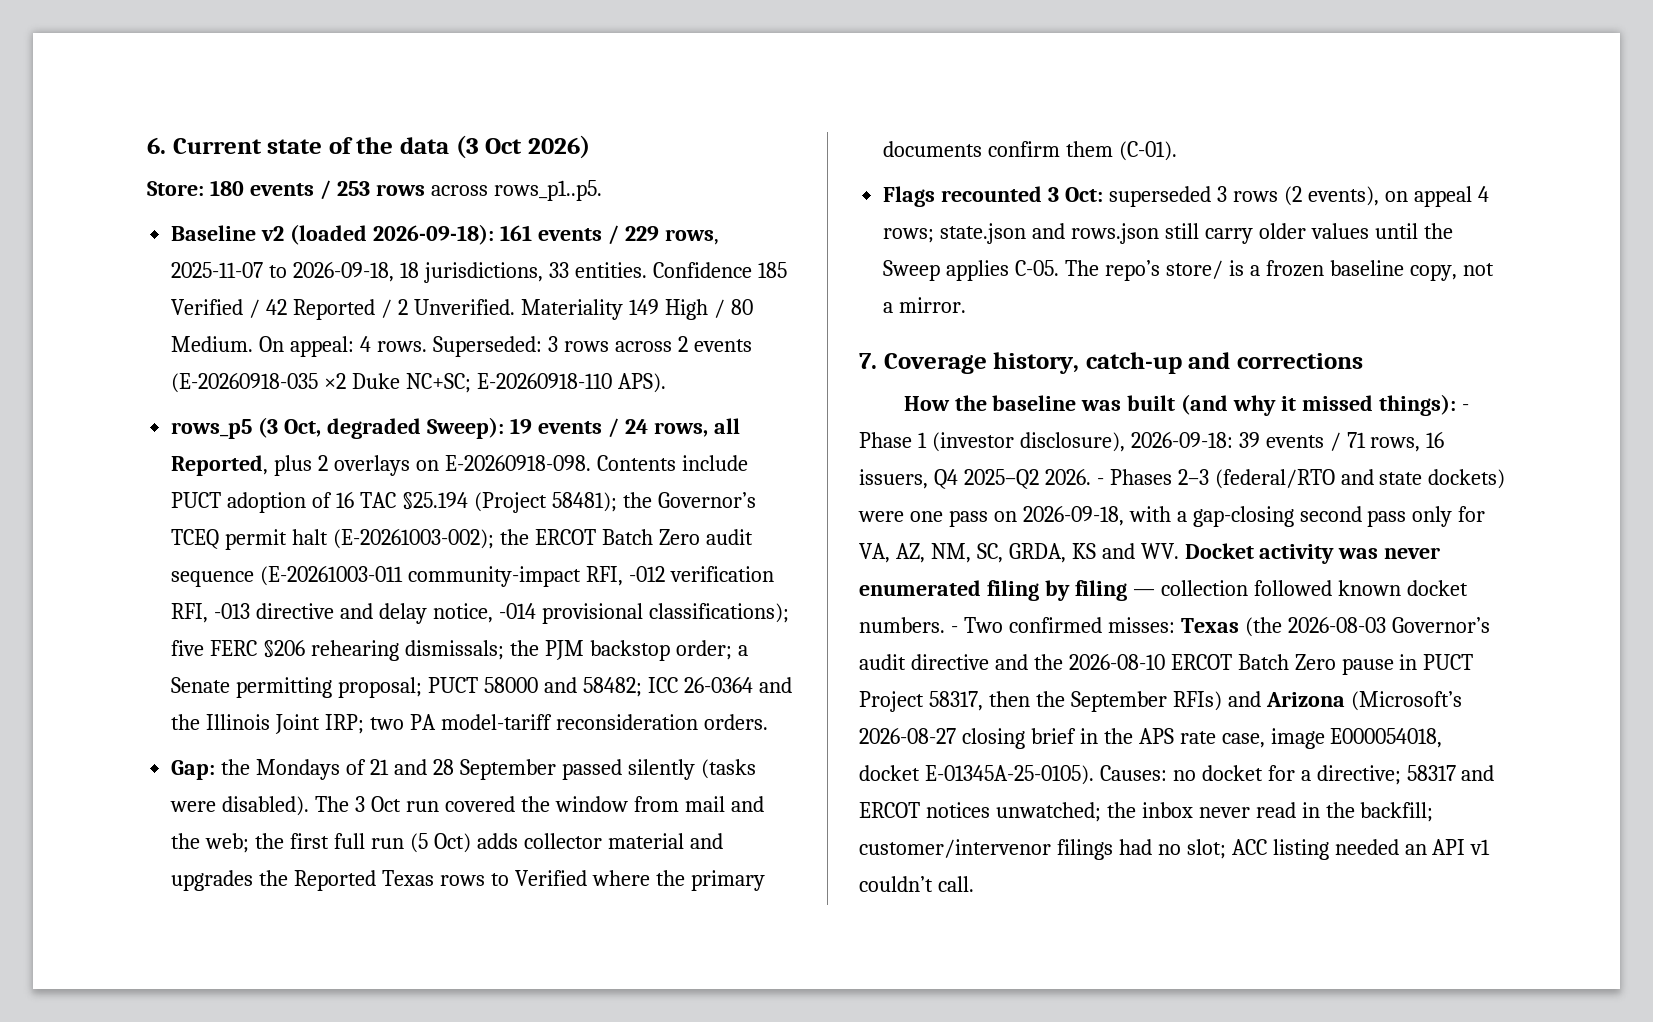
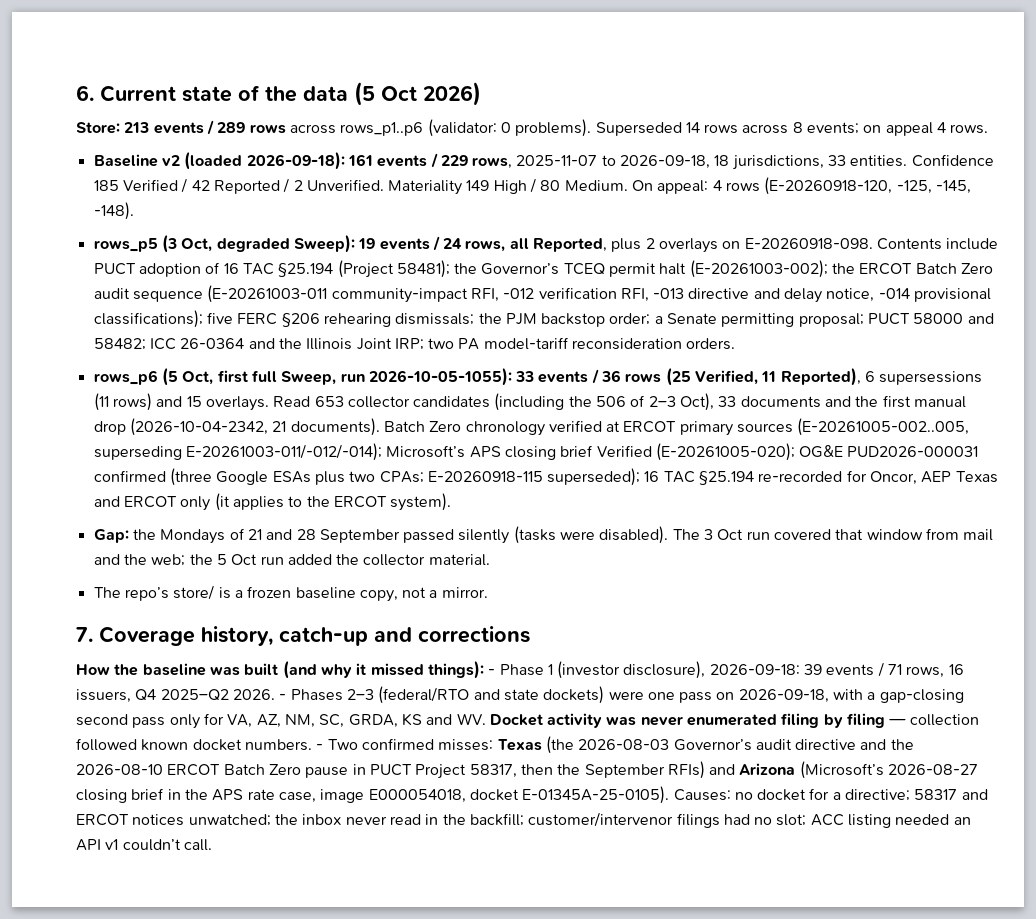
[455,135,479,159] (3 -> [354,82,375,106] (5
[209,180,602,201] 180 events / 253 rows across rows_p1..p5. -> [124,119,989,137] 213 events / 289 rows across rows_p1..p6 (validator: 0 problems). Superseded 14 rows across 8 events; on appeal 4 rows.
[376,336,752,357] [171,373,666,393] rows. Superseded: 3 rows across 2 events (E-20260918-035 ×2 Duke NC+SC; E-20260918-110 APS). -> [726,177,972,195] [93,202,134,220] rows (E-20260918-120, -125, -145, -148).
(768, 722) none -> [93,368,983,386] [93,393,967,411] [93,418,970,436] [93,443,979,461] [93,468,998,486] [93,493,452,511] // rows_p6 (5 Oct, first full Sweep, run 2026-10-05-1055): 33 events / 36 rows (25 Verified, 11 Reported), 6 supersessions (11 rows) and 15 overlays. Read 653 collector candidates (including the 506 of 2–3 Oct), 33 documents and the first manual drop (2026-10-04-2342, 21 documents). Batch Zero chronology verified at ERCOT primary sources (E-20261005-002..005, superseding E-20261003-011/-012/-014); Microsoft’s APS closing brief Verified (E-20261005-020); OG&E PUD2026-000031 confirmed (three Google ESAs plus two CPAs; E-20260918-115 superseded); 16 TAC §25.194 re-recorded for Oncor, AEP Texas and ERCOT only (it applies to the ERCOT system).
[520,796,550,812] the -> [835,529,864,540] that
[290,833,723,853] [171,870,765,891] [883,141,1178,161] [883,186,1489,207] [883,223,1453,244] [883,260,1060,281] first full run (5 Oct) adds collector material and upgrades the Reported Texas rows to Verified where the primary documents confirm them (C-01). // Flags recounted 3 Oct: superseded 3 rows (2 events), on appeal 4 rows; state.json and rows.json still carry older values until the Sweep applies C-05. -> [216,554,490,566] 5 Oct run added the collector material. //

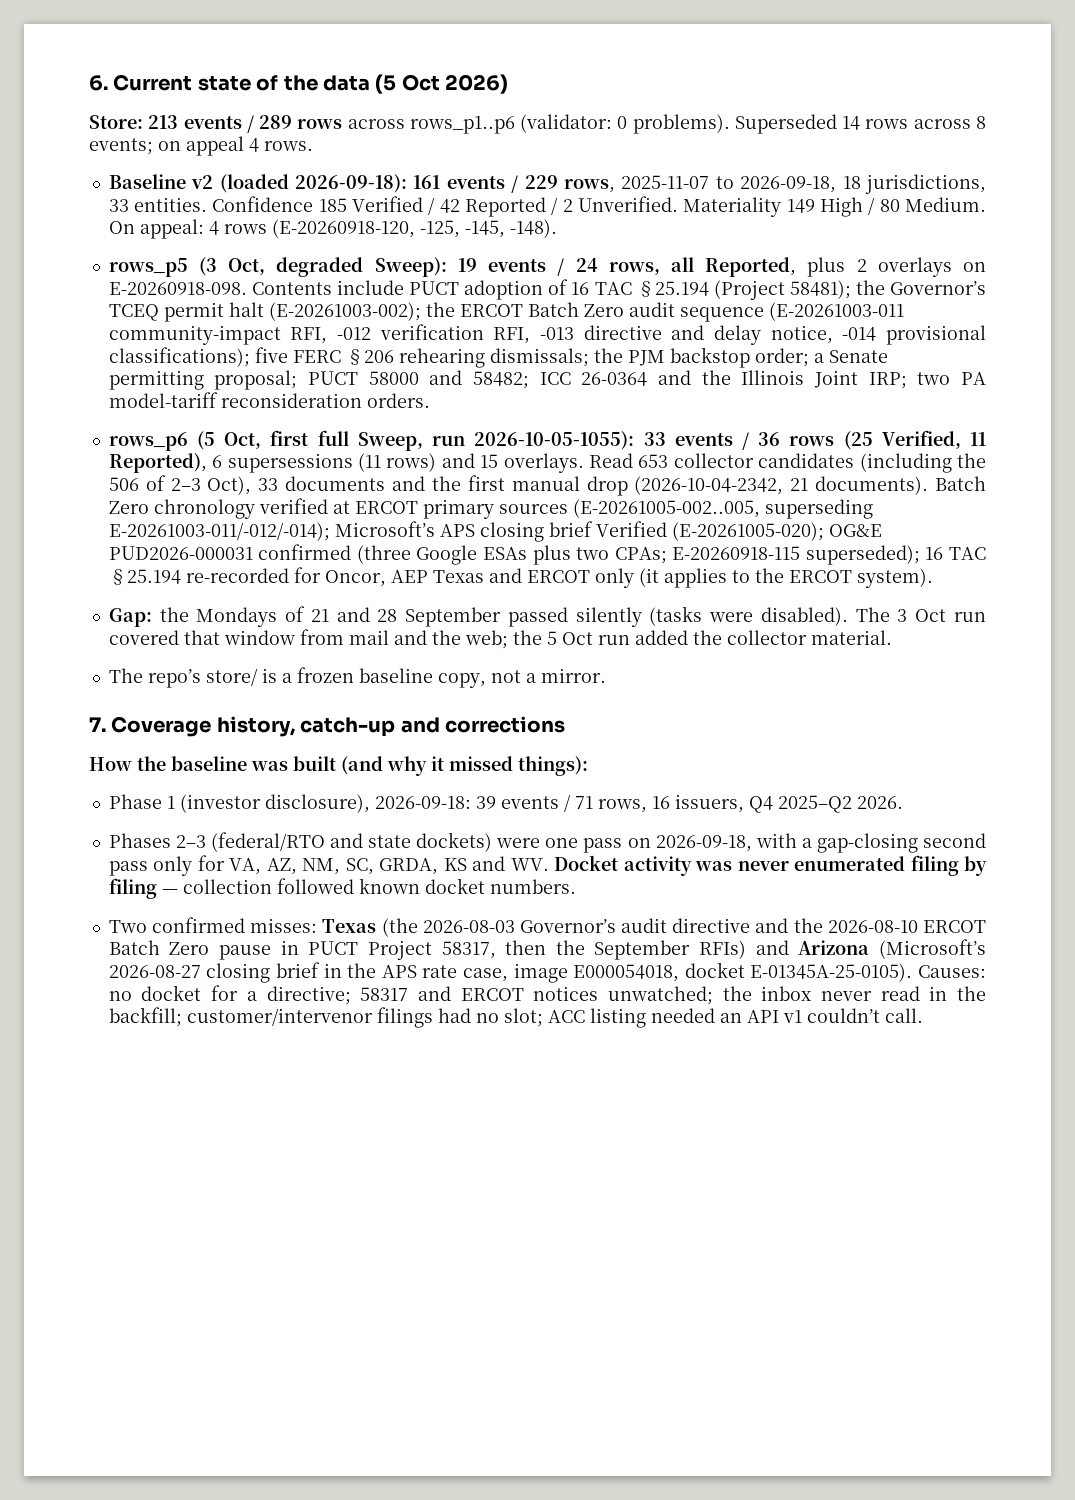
[488,669,496,675] - -> (588, 766) //
[279,694,287,700] - -> (903, 802) //
[316,744,324,750] - -> (576, 886) //

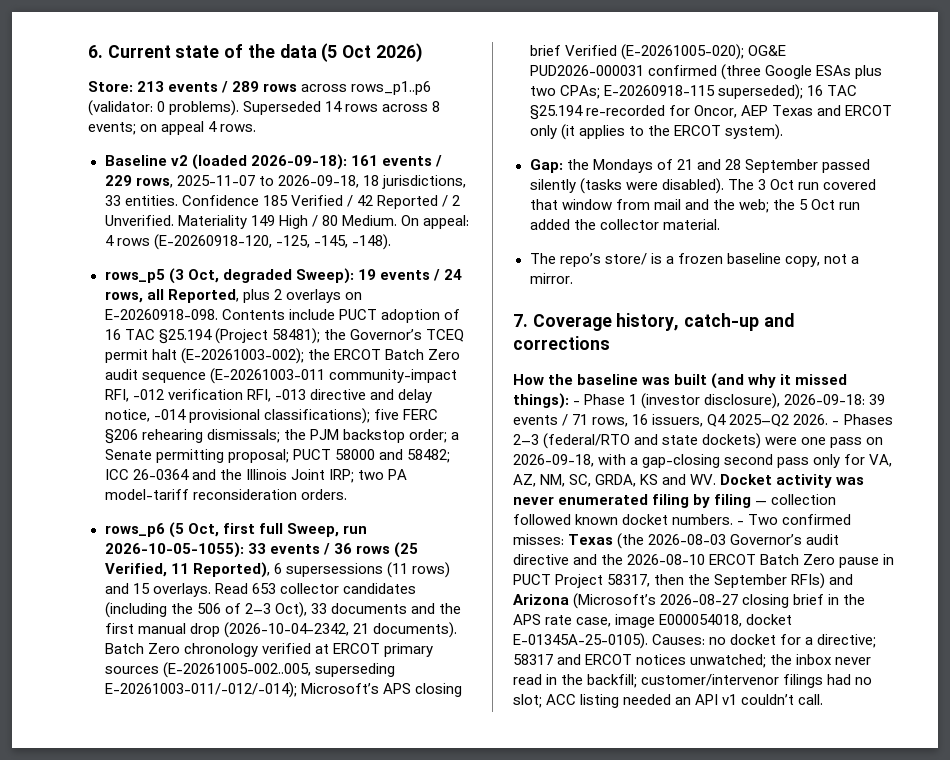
(588, 766) // -> [573,401,581,405] -
(903, 802) // -> [832,421,840,425] -
(576, 886) // -> [737,521,745,525] -

